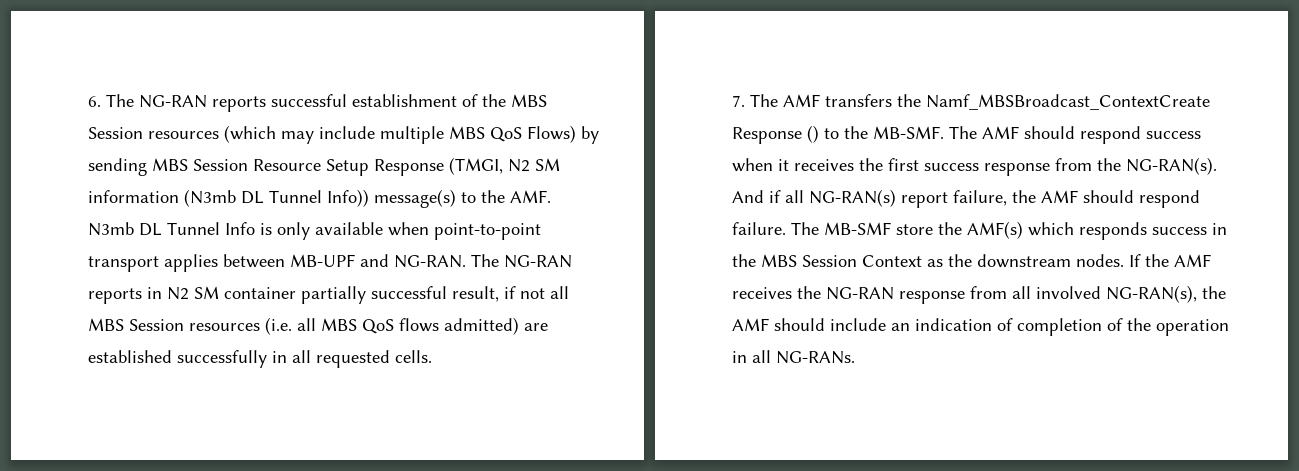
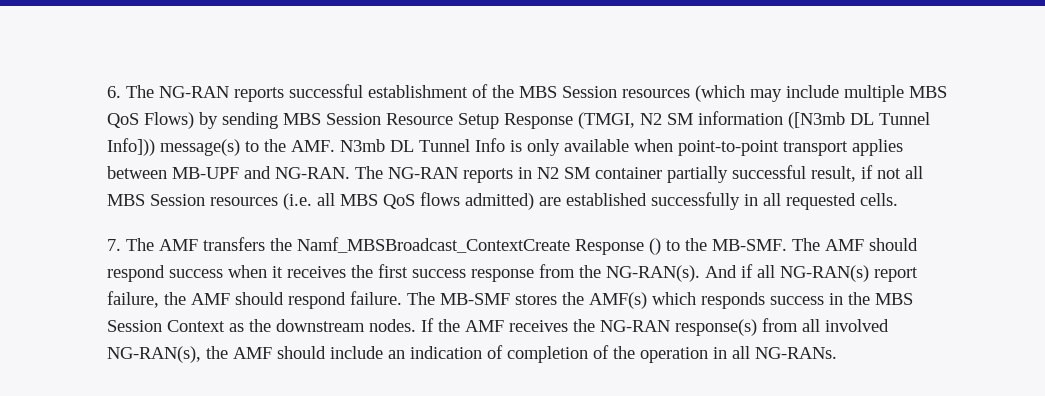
[184,189,370,207] (N3mb DL Tunnel Info)) -> [788,112,931,129] [107,138,156,156] ([N3mb DL Tunnel Info]))
[896,224,934,235] store -> [515,294,558,305] stores
[899,291,966,304] response -> [675,319,758,336] response(s)

